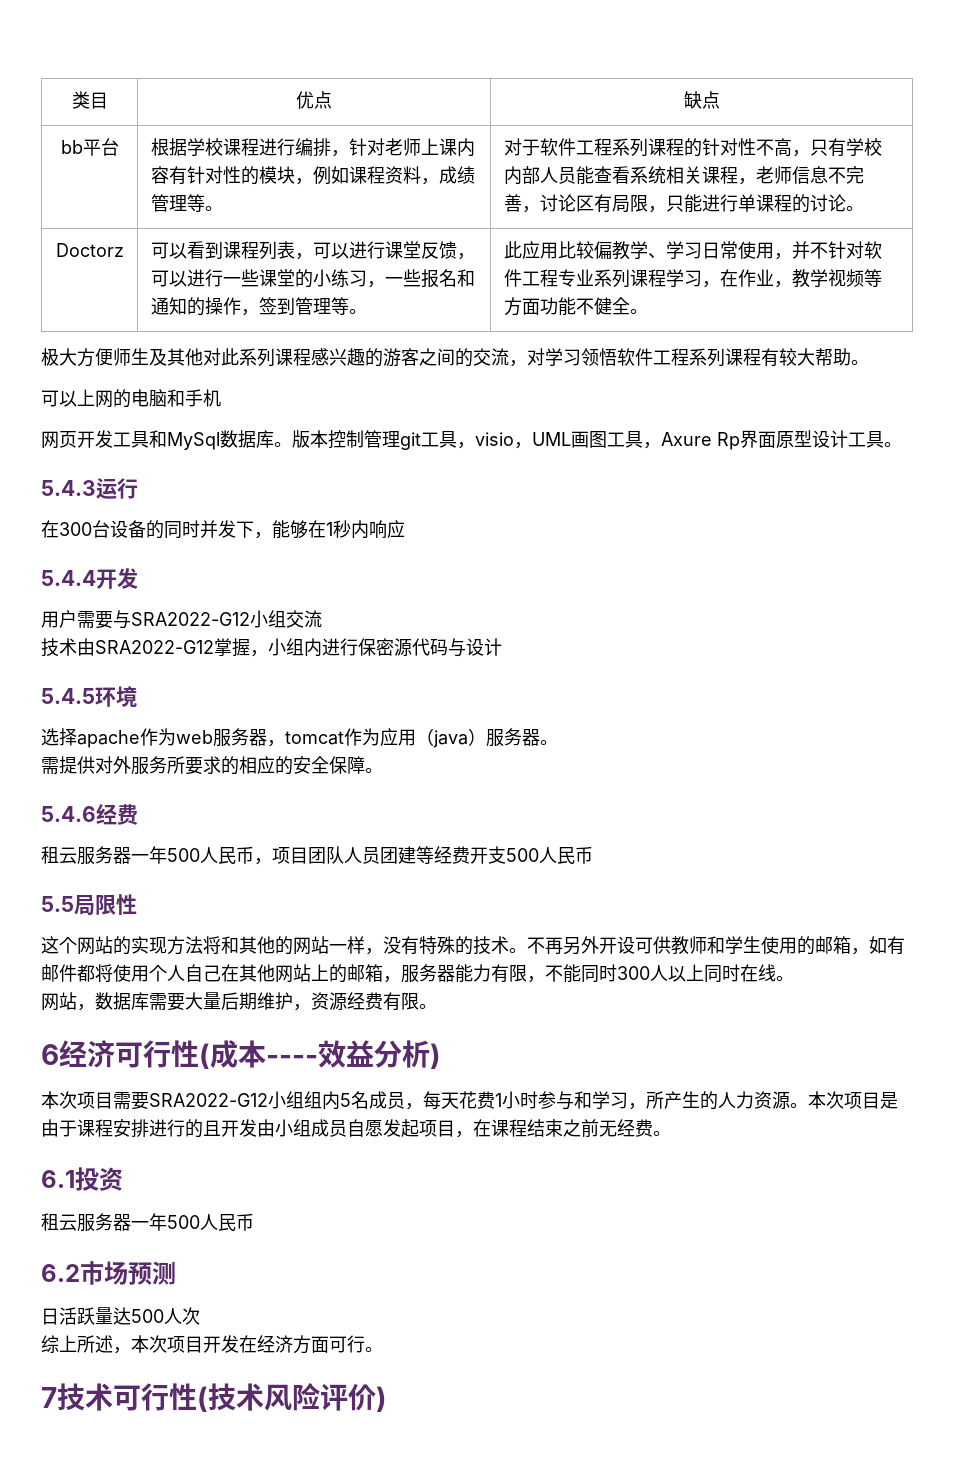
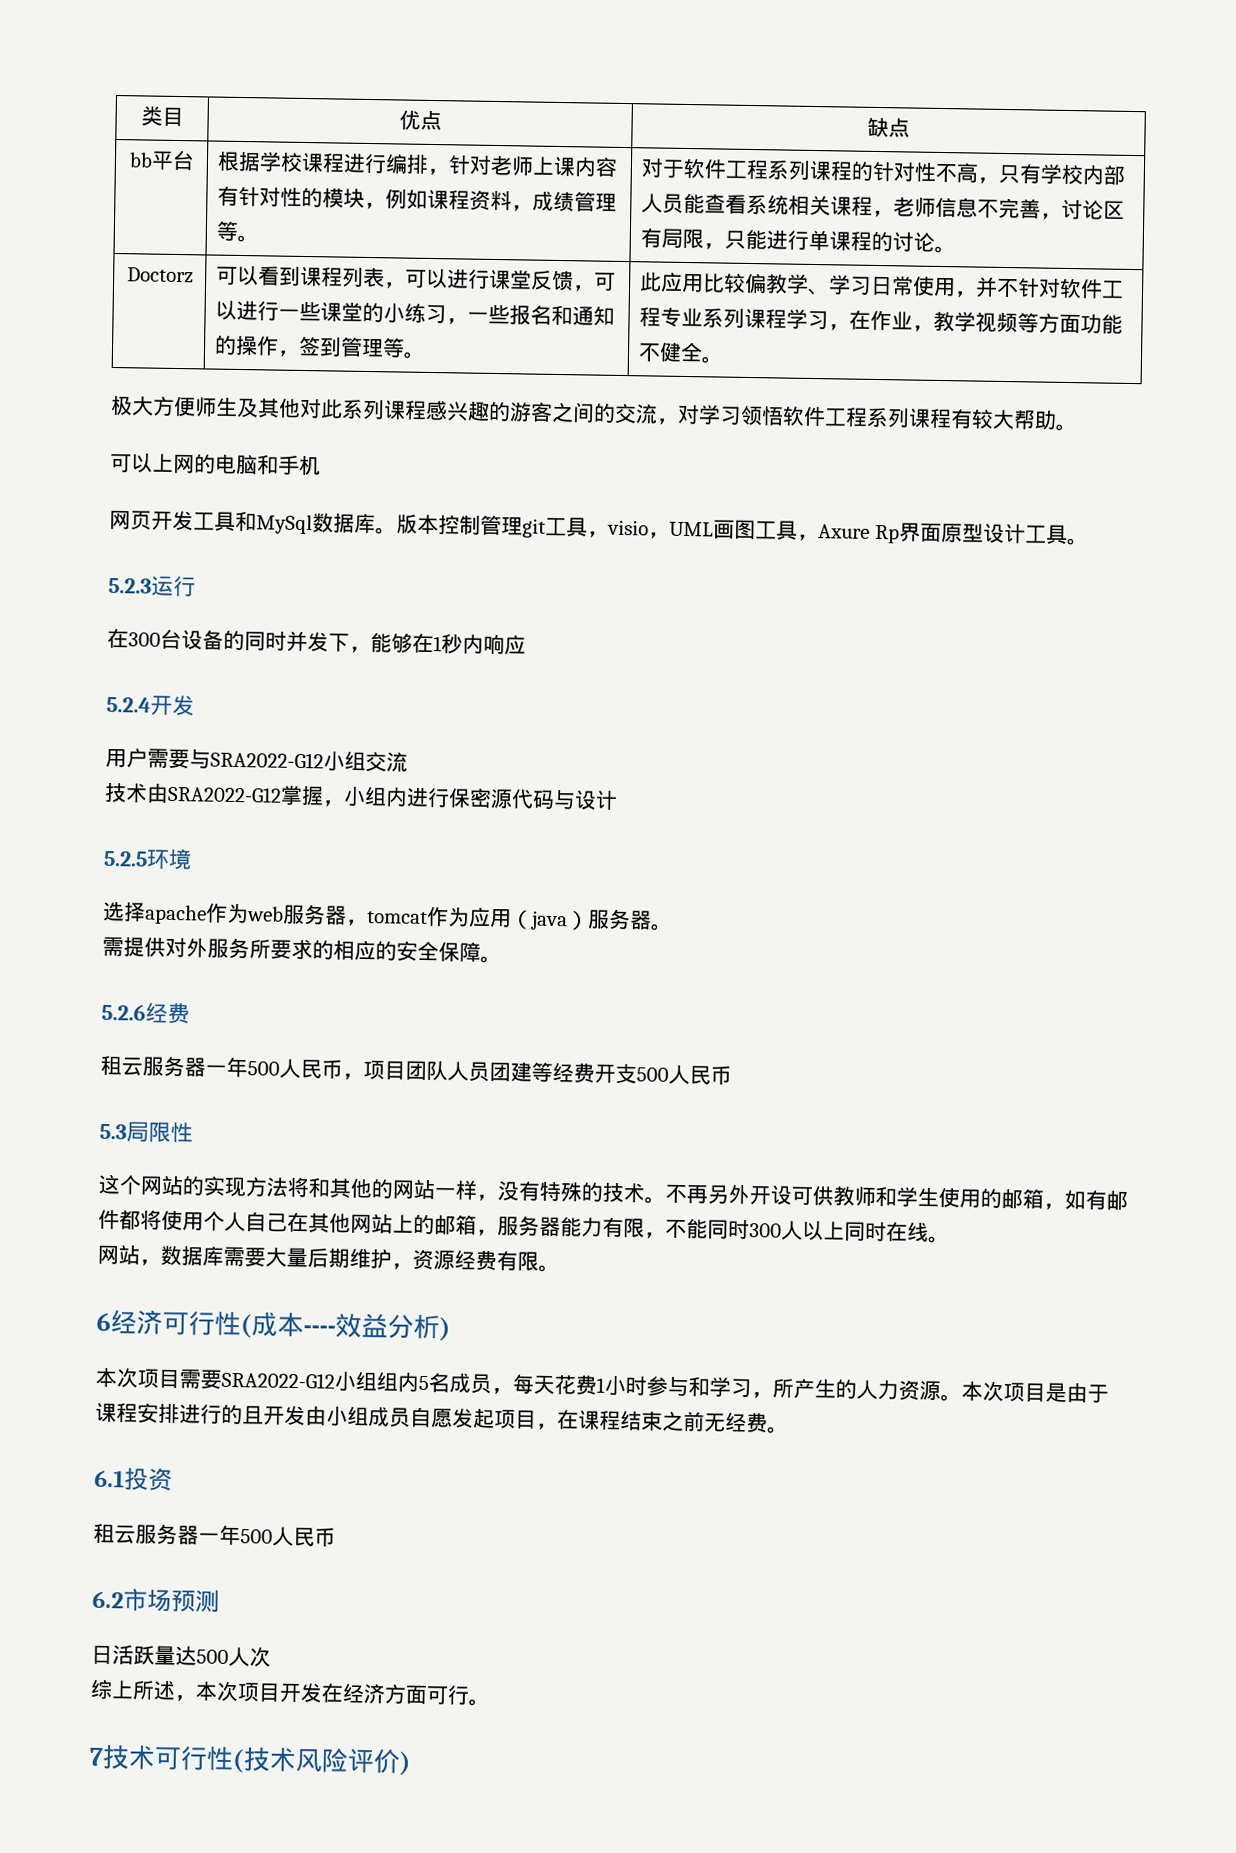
[41,480,96,496] 5.4.3 -> [108,577,152,594] 5.2.3
[41,570,96,586] 5.4.4 -> [106,696,151,713] 5.2.4
[41,688,95,704] 5.4.5 -> [103,850,148,867] 5.2.5
[41,806,96,822] 5.4.6 -> [101,1003,146,1021] 5.2.6
[41,896,74,912] 5.5 -> [99,1123,127,1140] 5.3

